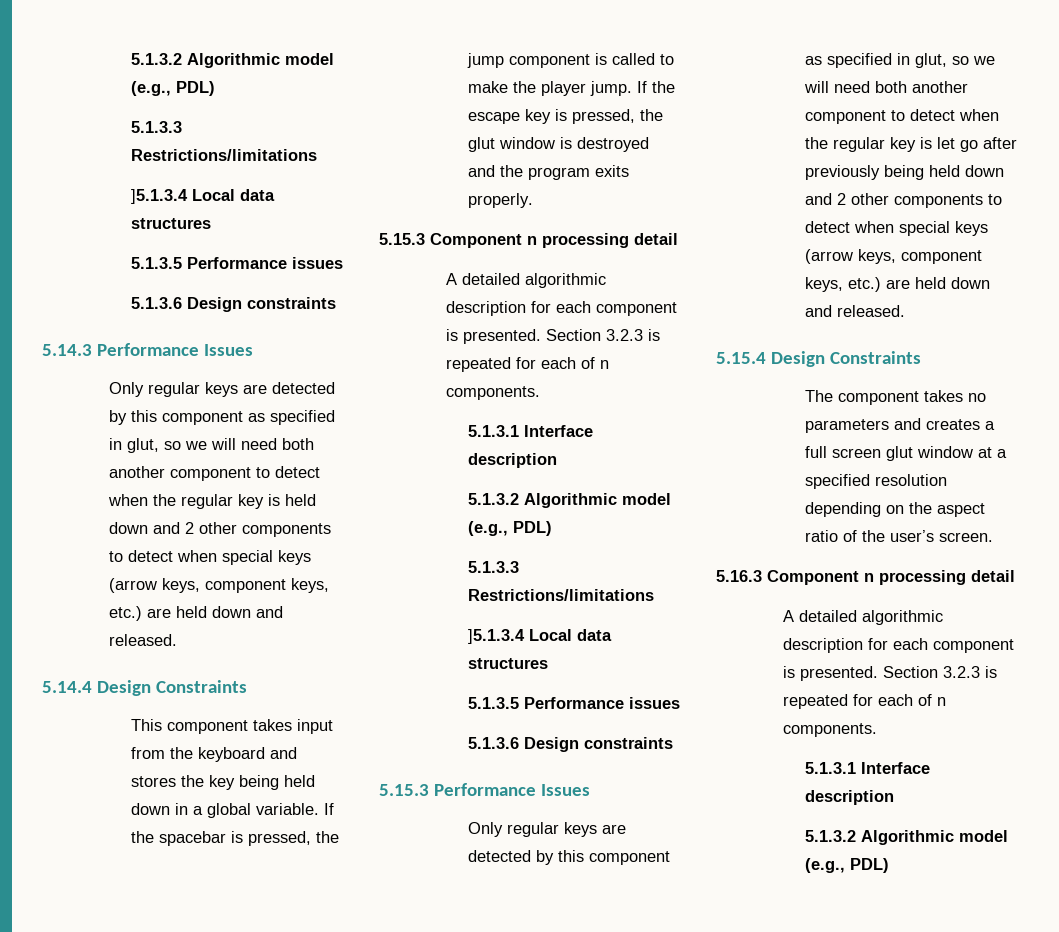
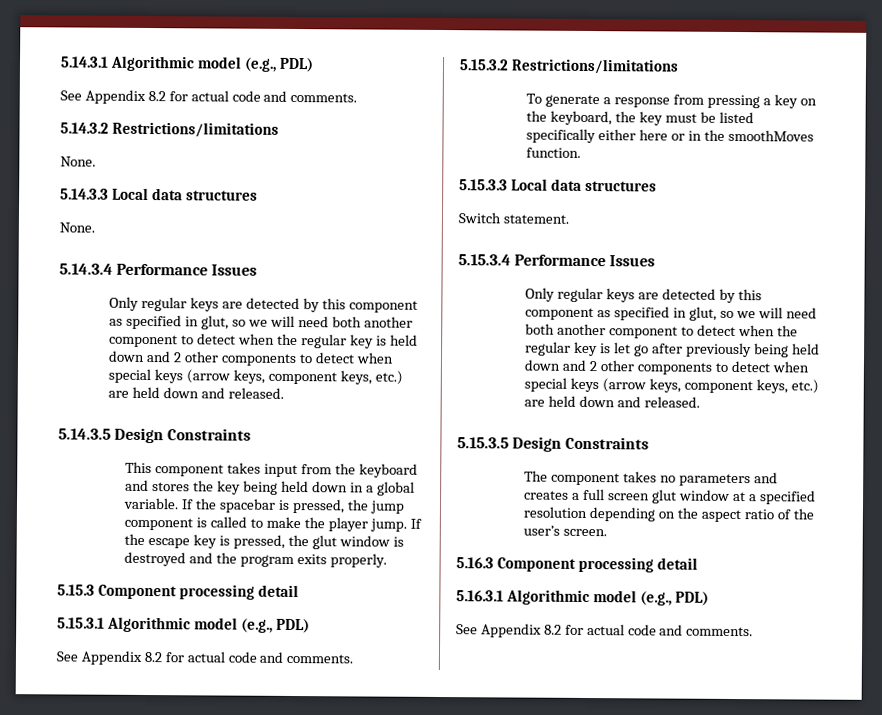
[130,53,334,68] [130,81,215,96] [130,121,182,133] [130,149,317,161] [130,189,275,204] [130,218,211,229] [130,257,343,269] [130,297,336,312] [42,344,92,356] 5.1.3.2 Algorithmic model (e.g., PDL) // 5.1.3.3 Restrictions/limitations // ]5.1.3.4 Local data structures // 5.1.3.5 Performance issues // 5.1.3.6 Design constraints // 5.14.3 -> [60,55,314,73] [60,89,358,104] [60,121,279,138] [60,156,96,167] [60,187,258,201] [59,222,95,233] [59,263,113,275] 5.14.3.1 Algorithmic model (e.g., PDL) // See Appendix 8.2 for actual code and comments. // 5.14.3.2 Restrictions/limitations // None. // 5.14.3.3 Local data structures // None. // 5.14.3.4
[42,681,92,693] 5.14.4 -> [58,428,111,440] 5.14.3.5
[527,233,678,248] [445,273,606,288] [445,301,677,316] [445,329,660,344] [445,357,609,372] [445,386,540,400] [467,425,593,437] [467,453,557,468] [467,493,671,508] [467,521,552,536] [467,561,519,573] [467,589,654,601] [467,629,612,644] [467,658,548,669] [467,697,680,709] [467,737,673,752] [379,784,429,796] n processing detail // A detailed algorithmic description for each component is presented. Section 3.2.3 is repeated for each of n components. // 5.1.3.1 Interface description // 5.1.3.2 Algorithmic model (e.g., PDL) // 5.1.3.3 Restrictions/limitations // ]5.1.3.4 Local data structures // 5.1.3.5 Performance issues // 5.1.3.6 Design constraints // 5.15.3 -> [178,584,299,600] [57,616,310,634] [56,650,354,665] [459,58,679,75] [526,93,817,109] [526,110,754,126] [526,128,814,144] [526,147,582,158] [459,178,657,192] [458,212,569,224] [458,254,511,266] processing detail // 5.15.3.1 Algorithmic model (e.g., PDL) // See Appendix 8.2 for actual code and comments. // 5.15.3.2 Restrictions/limitations // To generate a response from pressing a key on the keyboard, the key must be listed specifically either here or in the smoothMoves function. // 5.15.3.3 Local data structures // Switch statement. // 5.15.3.4
[716,352,766,364] 5.15.4 -> [457,437,509,449] 5.15.3.5
[864,570,1015,585] [782,610,943,625] [782,638,1014,653] [782,666,997,681] [782,694,946,709] [782,723,877,737] [804,762,930,774] [804,790,894,805] [804,830,1008,845] [804,858,889,873] n processing detail // A detailed algorithmic description for each component is presented. Section 3.2.3 is repeated for each of n components. // 5.1.3.1 Interface description // 5.1.3.2 Algorithmic model (e.g., PDL) -> [577,556,698,573] [456,589,709,606] [456,623,754,638] processing detail // 5.16.3.1 Algorithmic model (e.g., PDL) // See Appendix 8.2 for actual code and comments.

